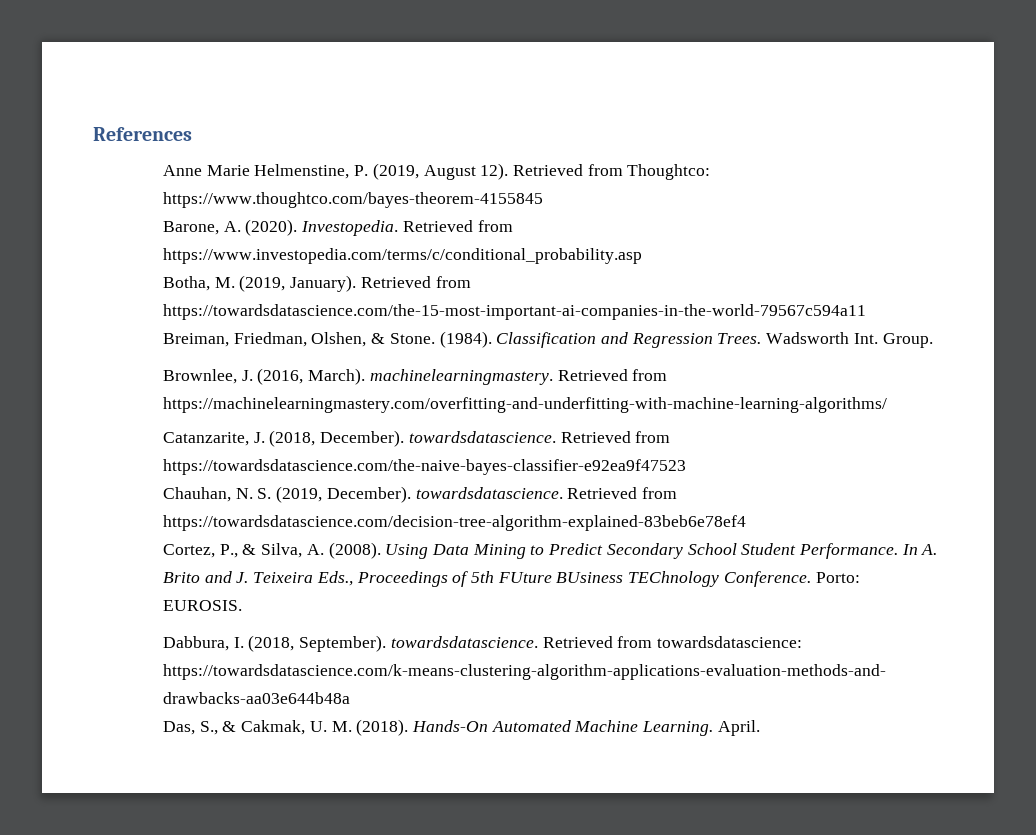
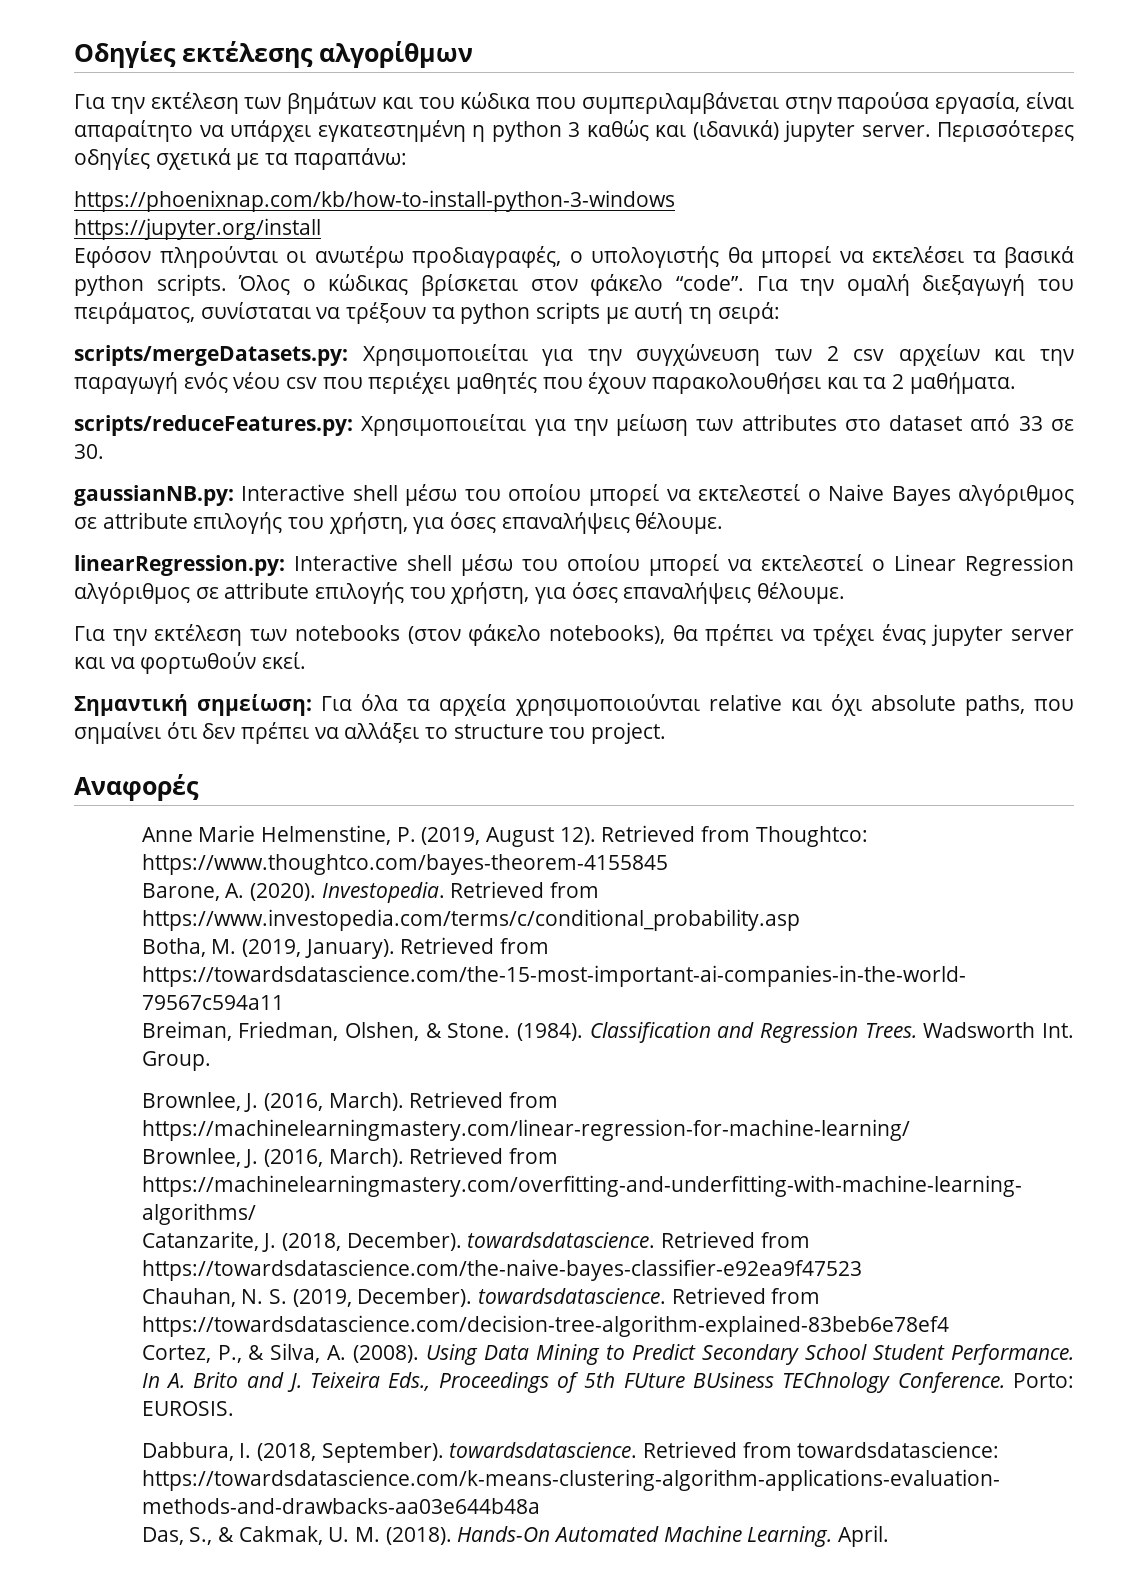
[93,127,192,141] References -> [74,41,473,68] [74,92,1074,114] [74,120,1074,142] [74,148,407,170] [74,190,675,212] [74,218,321,240] [74,246,1074,268] [74,274,1074,296] [74,302,780,324] [74,344,1075,366] [74,372,1016,394] [74,414,1074,436] [74,444,104,459] [74,484,1075,506] [74,512,724,534] [74,554,1074,576] [74,582,846,604] [74,624,1075,646] [74,652,307,674] [74,694,1074,716] [74,722,667,744] [74,774,199,801] Οδηγίες εκτέλεσης αλγορίθμων // Για την εκτέλεση των βημάτων και του κώδικα που συμπεριλαμβάνεται στην παρούσα εργασία, είναι απαραίτητο να υπάρχει εγκατεστημένη η python 3 καθώς και (ιδανικά) jupyter server. Περισσότερες οδηγίες σχετικά με τα παραπάνω: // https://phoenixnap.com/kb/how-to-install-python-3-windows // https://jupyter.org/install // Εφόσον πληρούνται οι ανωτέρω προδιαγραφές, ο υπολογιστής θα μπορεί να εκτελέσει τα βασικά python scripts. Όλος ο κώδικας βρίσκεται στον φάκελο “code”. Για την ομαλή διεξαγωγή του πειράματος, συνίσταται να τρέξουν τα python scripts με αυτή τη σειρά: // scripts/mergeDatasets.py: Χρησιμοποιείται για την συγχώνευση των 2 csv αρχείων και την παραγωγή ενός νέου csv που περιέχει μαθητές που έχουν παρακολουθήσει και τα 2 μαθήματα. // scripts/reduceFeatures.py: Χρησιμοποιείται για την μείωση των attributes στο dataset από 33 σε 30. // gaussianNB.py: Interactive shell μέσω του οποίου μπορεί να εκτελεστεί ο Naive Bayes αλγόριθμος σε attribute επιλογής του χρήστη, για όσες επαναλήψεις θέλουμε. // linearRegression.py: Interactive shell μέσω του οποίου μπορεί να εκτελεστεί ο Linear Regression αλγόριθμος σε attribute επιλογής του χρήστη, για όσες επαναλήψεις θέλουμε. // Για την εκτέλεση των notebooks (στον φάκελο notebooks), θα πρέπει να τρέχει ένας jupyter server και να φορτωθούν εκεί. // Σημαντική σημείωση: Για όλα τα αρχεία χρησιμοποιούνται relative και όχι absolute paths, που σημαίνει ότι δεν πρέπει να αλλάξει το structure του project. // Αναφορές
[369,369,553,385] machinelearningmastery. -> [409,1091,558,1108] [141,1119,910,1141] [141,1148,404,1168] Retrieved from https://machinelearningmastery.com/linear-regression-for-machine-learning/ // Brownlee, J. (2016, March).

